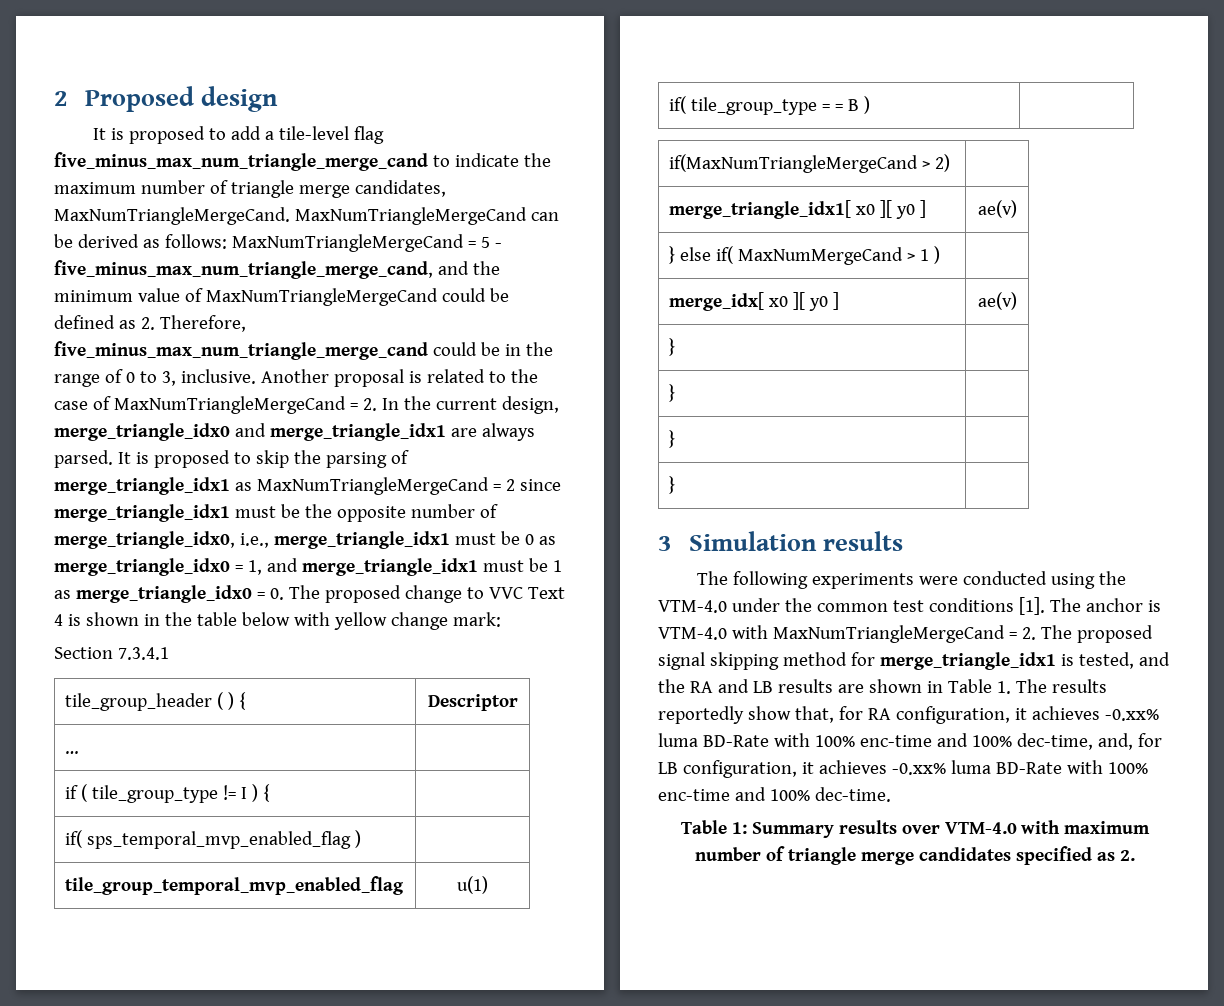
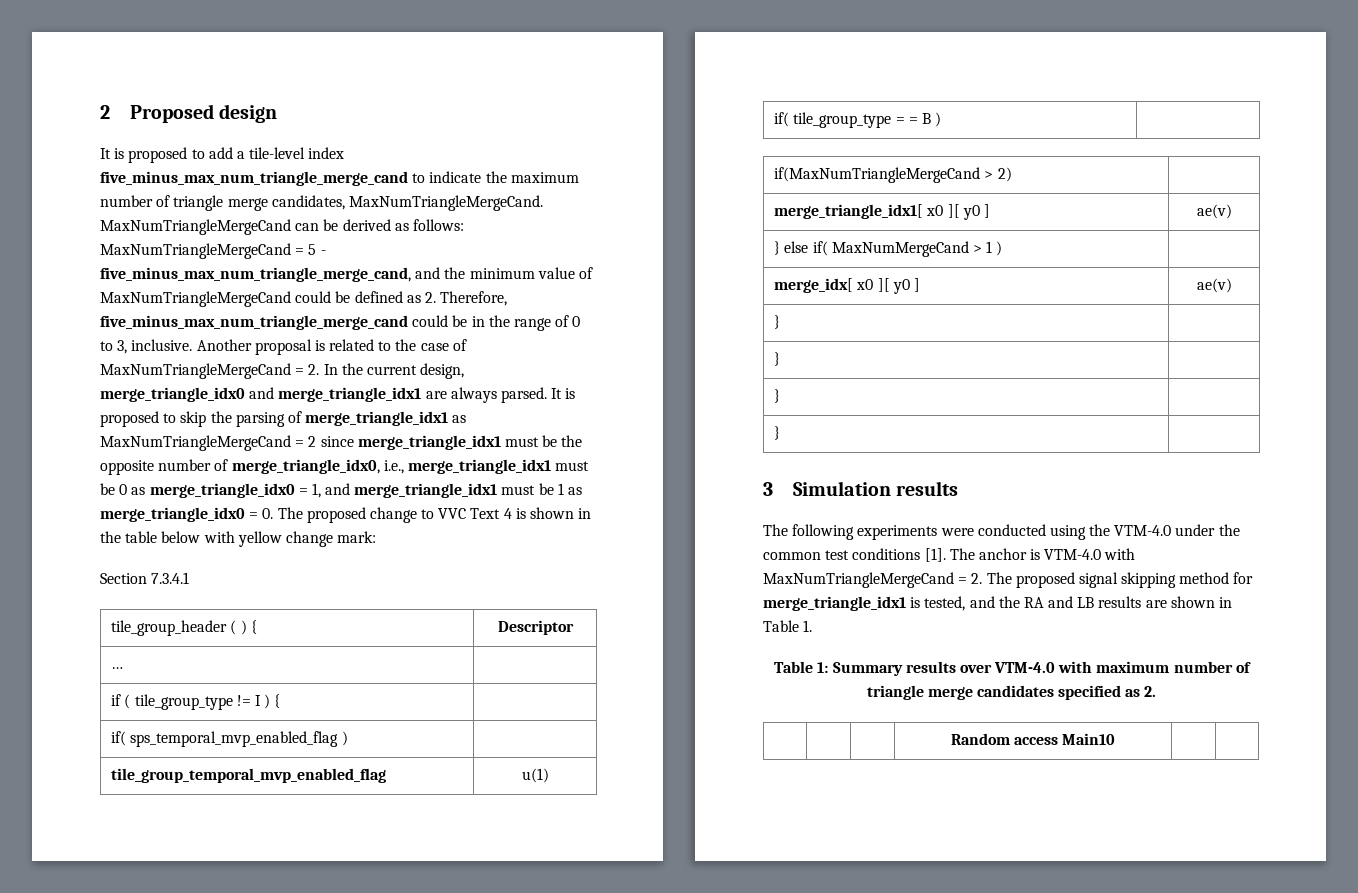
[354,126,385,144] flag -> [308,147,345,159] index
[1015,679,1107,693] [658,706,1159,724] [658,733,1162,750] [658,760,1148,778] [658,787,891,802] The results reportedly show that, for RA configuration, it achieves -0.xx% luma BD-Rate with 100% enc-time and 100% dec-time, and, for LB configuration, it achieves -0.xx% luma BD-Rate with 100% enc-time and 100% dec-time. -> (813, 626) none
(1135, 855) none -> [950,733,1116,745] // | | | Random access Main10 | |

